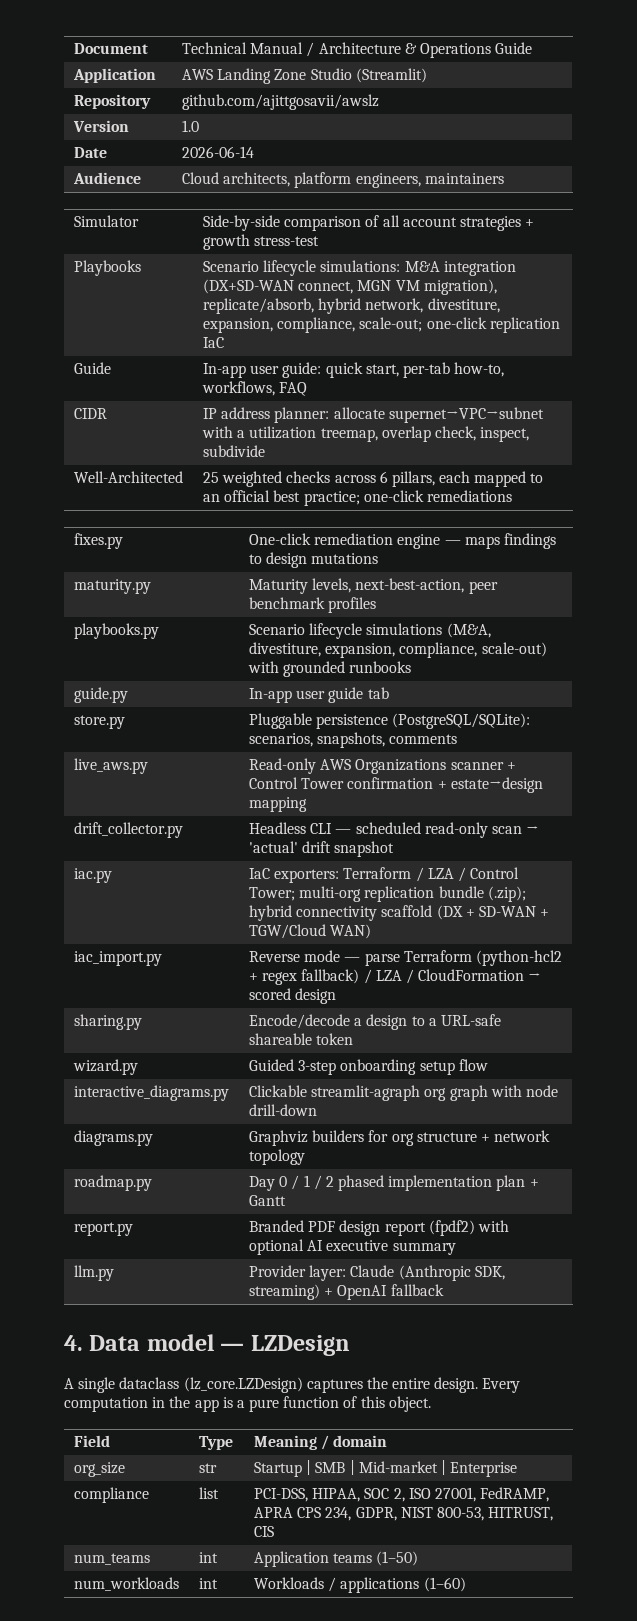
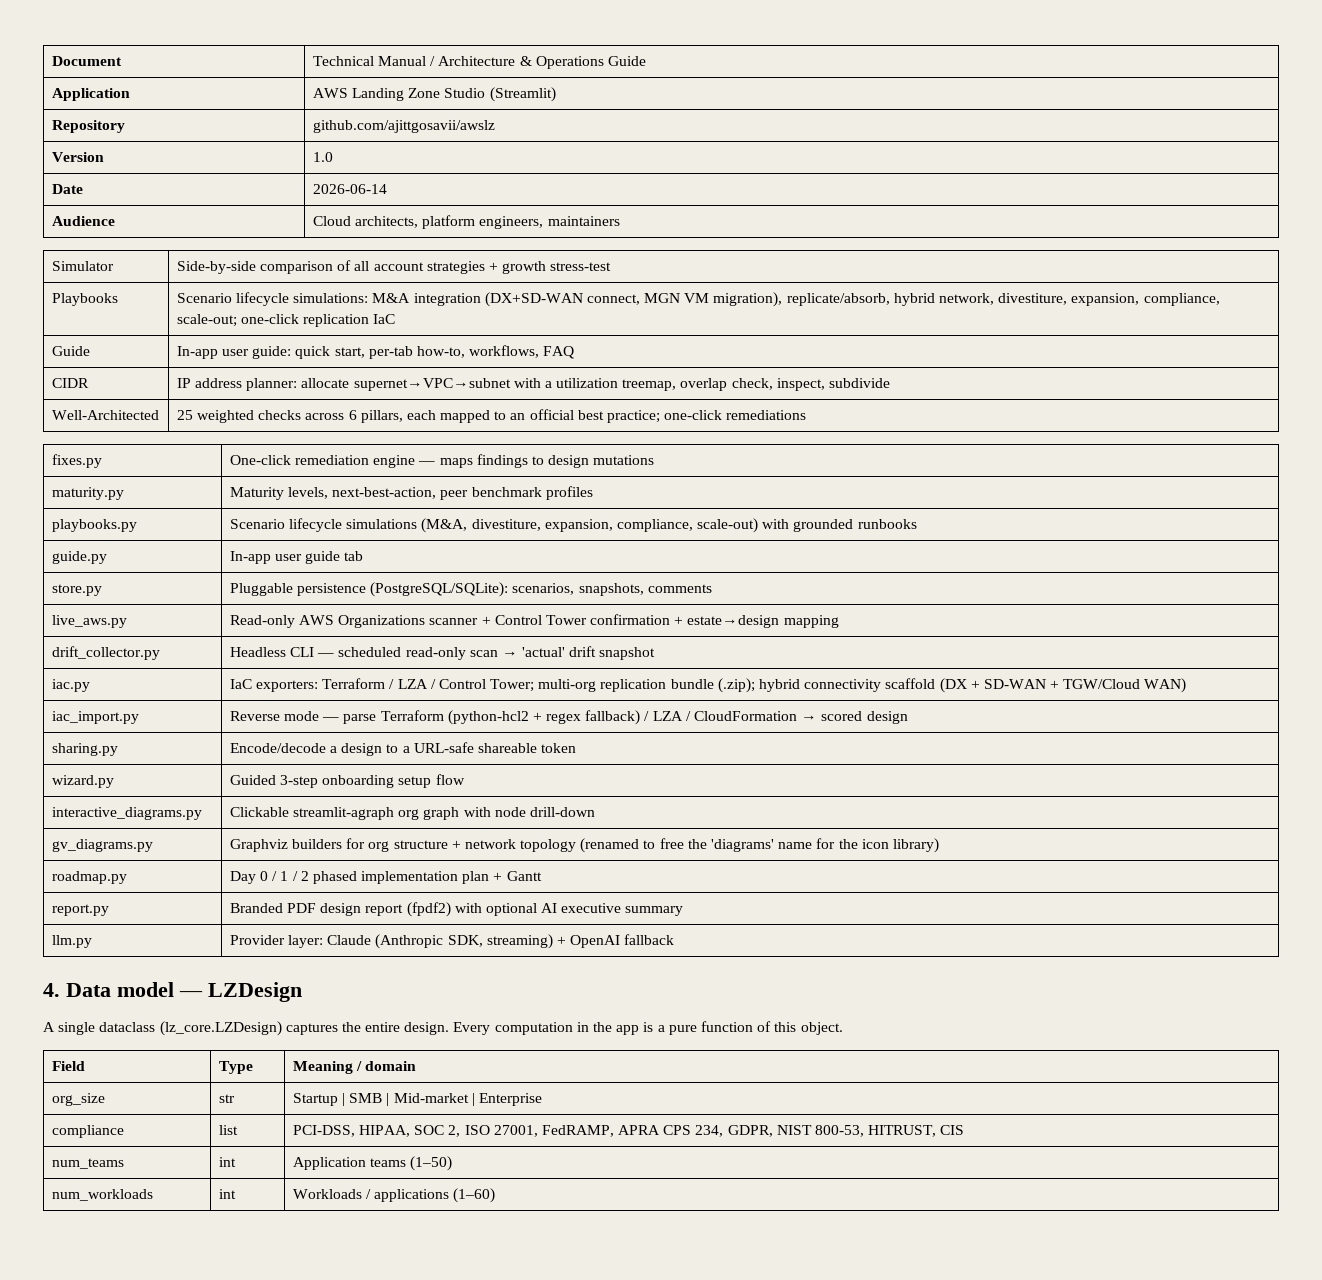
[73,1130,153,1146] diagrams.py -> [51,839,153,852] gv_diagrams.py
(305, 1157) none -> [580,838,939,853] (renamed to free the 'diagrams' name for the icon library)

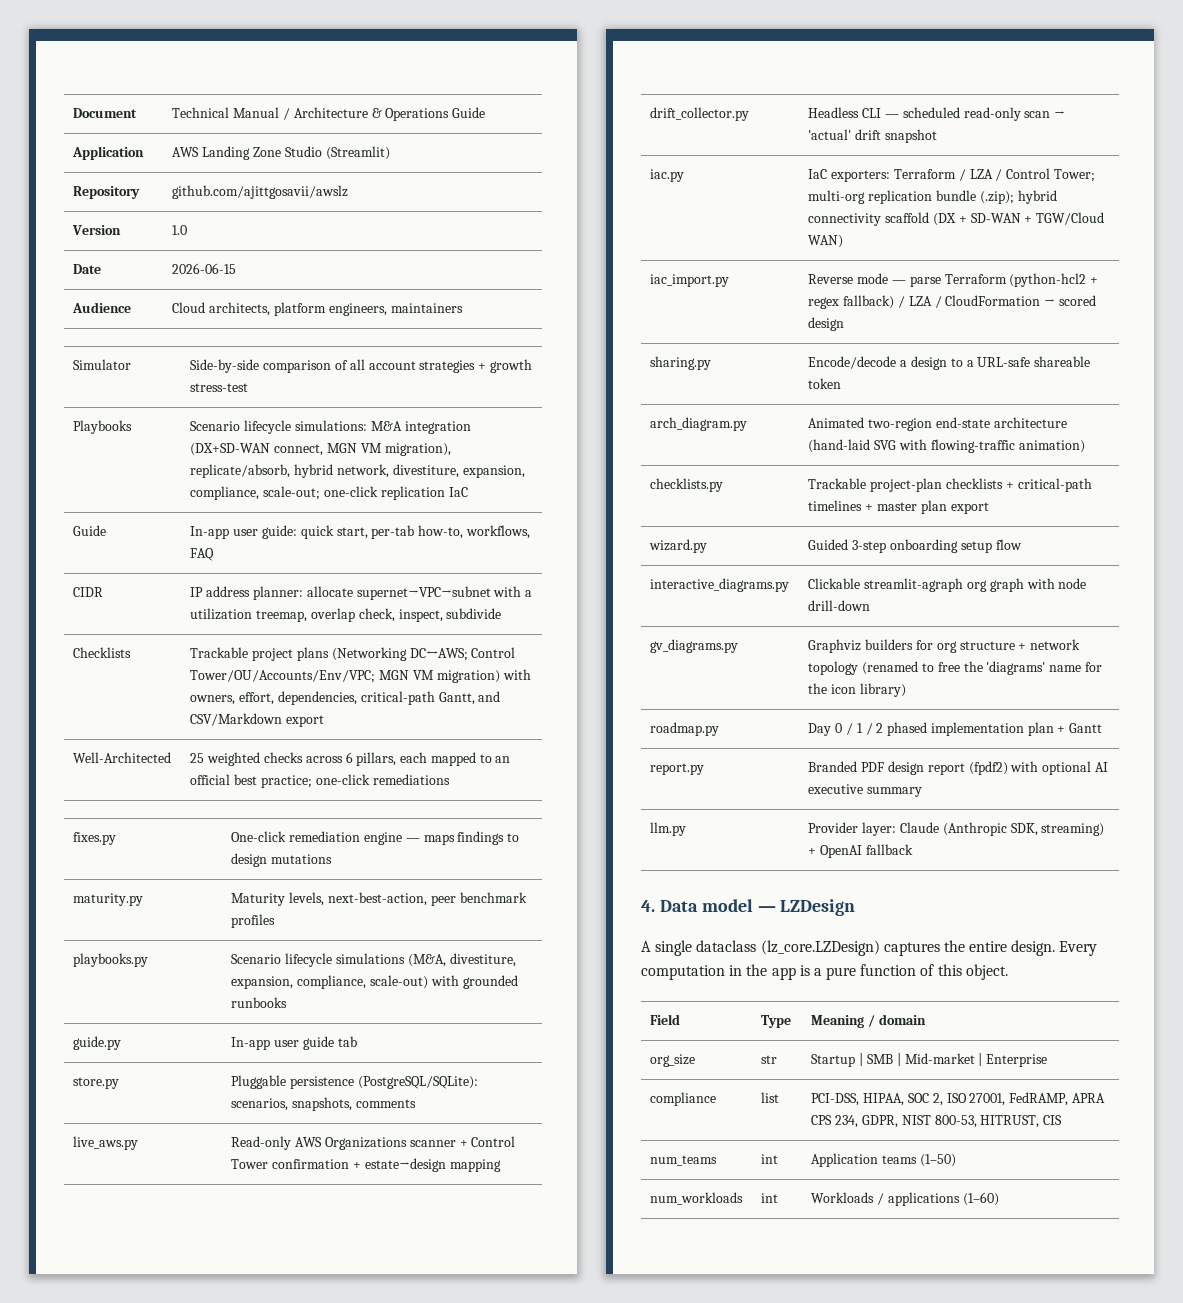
[312,184,387,194] 2026-06-14 -> [172,263,237,274] 2026-06-15
(891, 383) none -> [73,647,132,658] [190,647,516,661] [190,669,531,683] [190,691,501,705] [190,713,325,727] // Checklists | Trackable project plans (Networking DC↔AWS; Control Tower/OU/Accounts/Env/VPC; MGN VM migration) with owners, effort, dependencies, critical-path Gantt, and CSV/Markdown export
(577, 748) none -> [650,417,748,431] [808,417,1067,431] [808,439,1085,453] [650,478,724,492] [808,478,1092,492] [808,500,989,514] // arch_diagram.py | Animated two-region end-state architecture (hand-laid SVG with flowing-traffic animation) // checklists.py | Trackable project-plan checklists + critical-path timelines + master plan export

